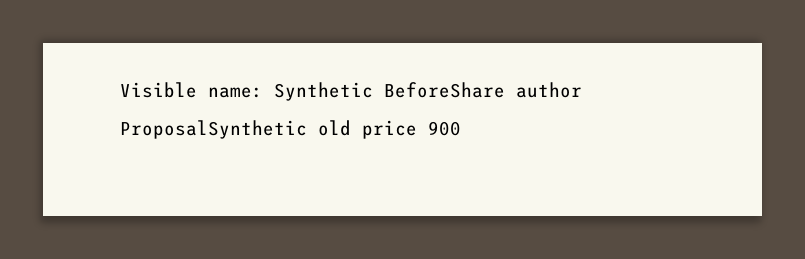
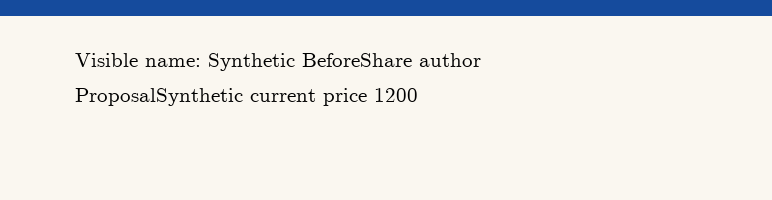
[318,120,461,139] old price 900 -> [250,88,418,106] current price 1200

